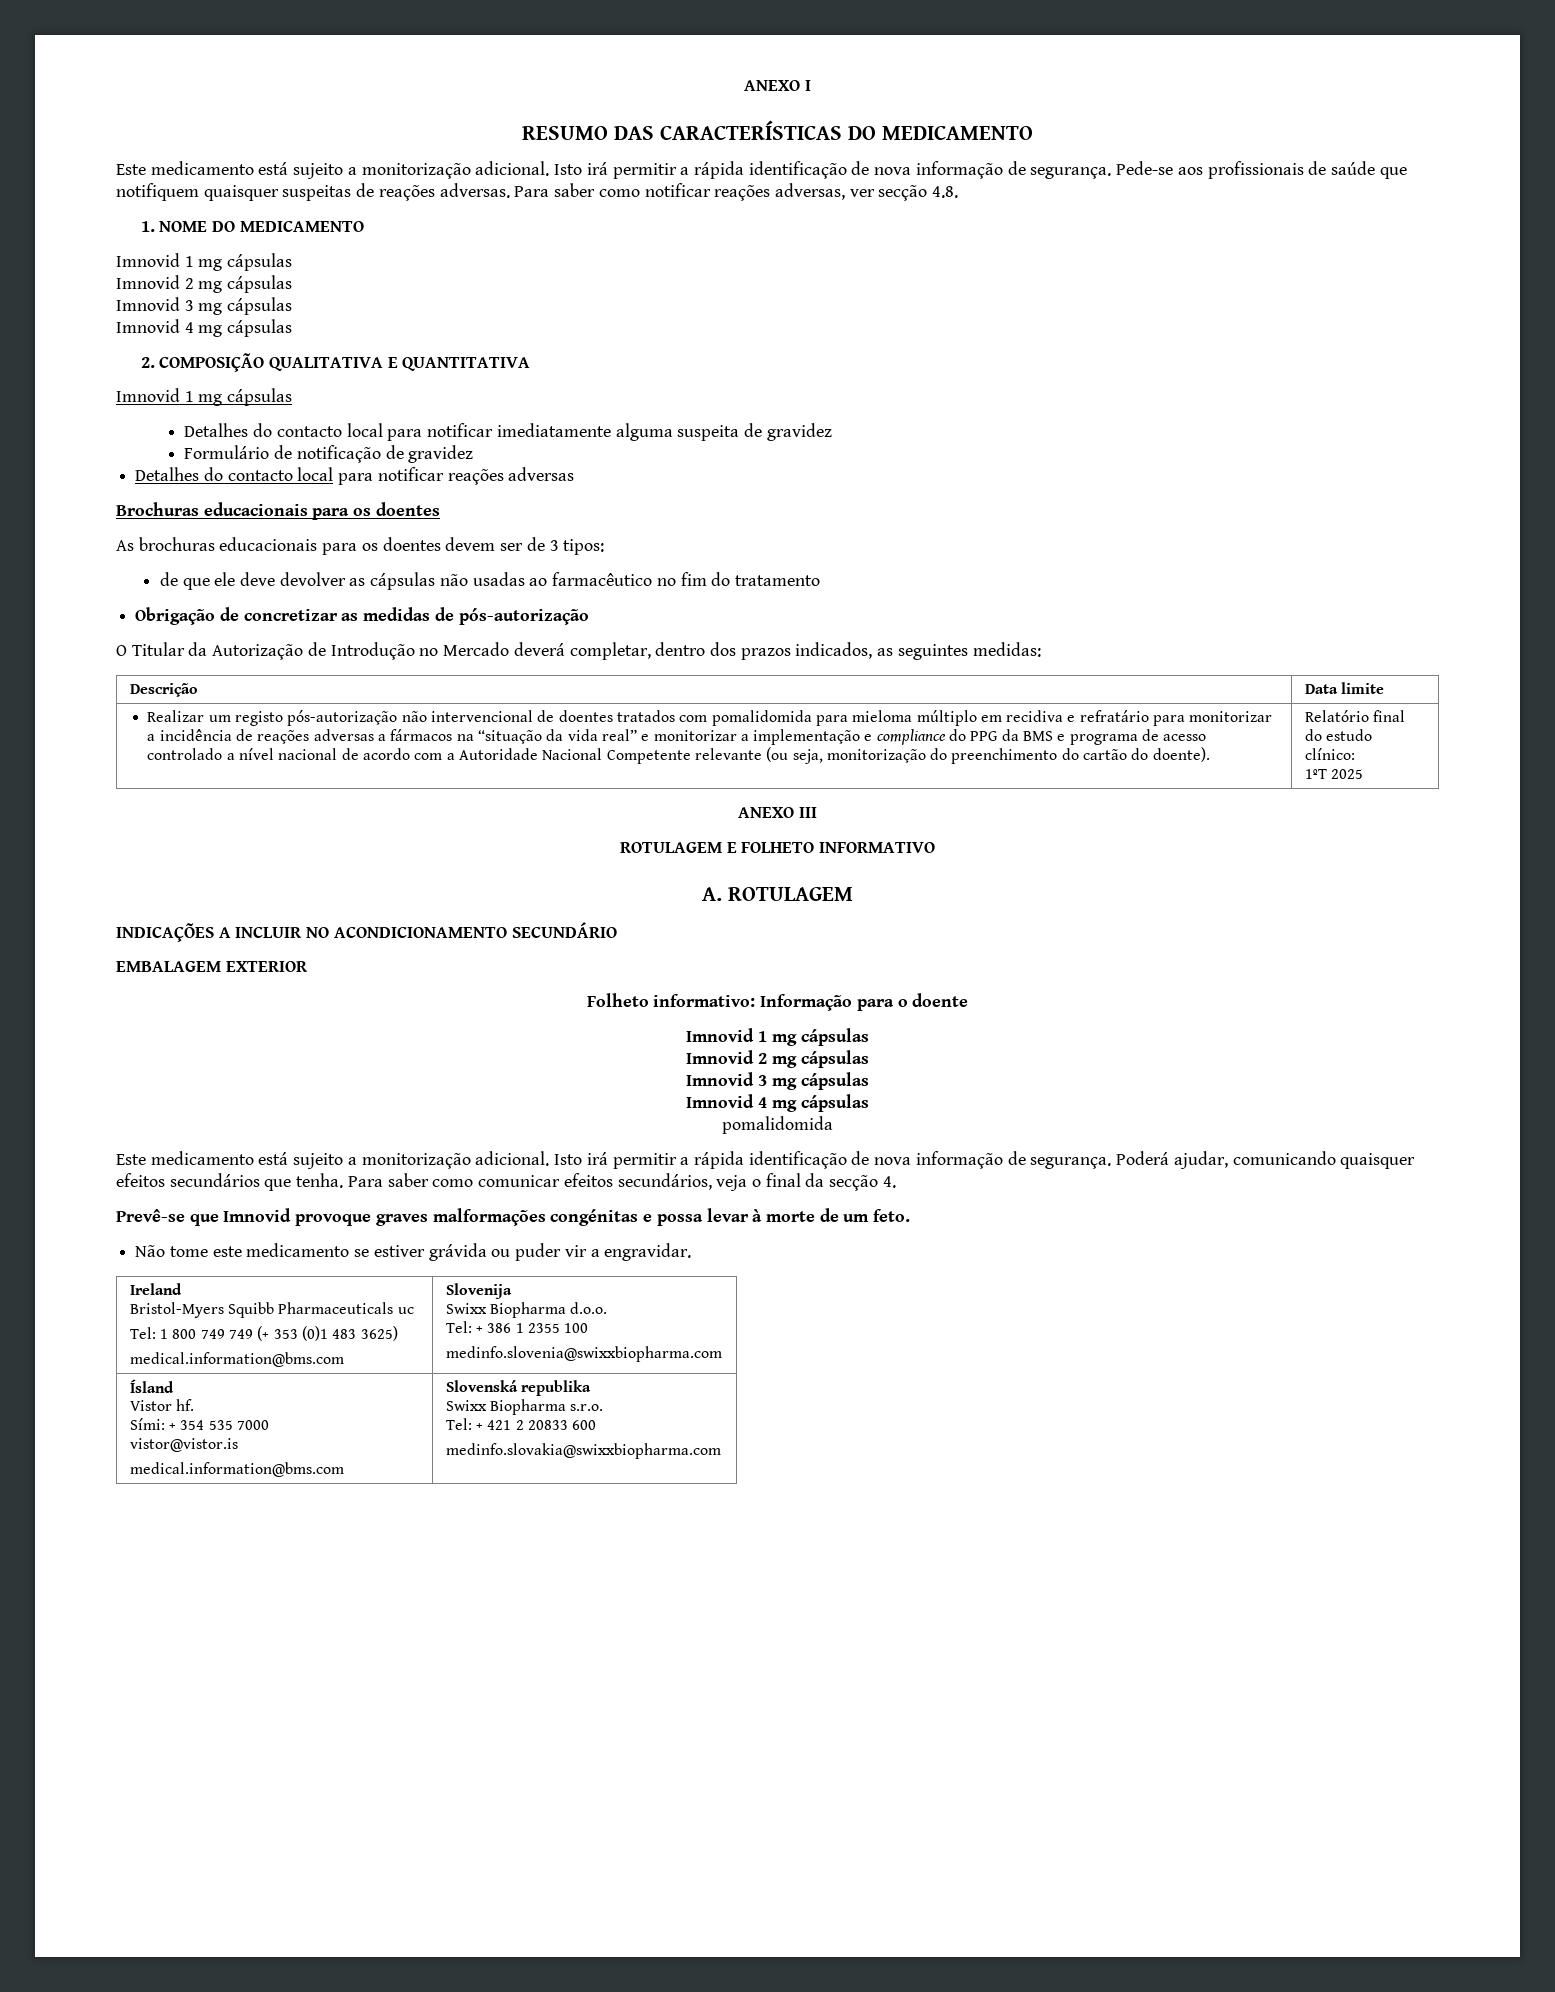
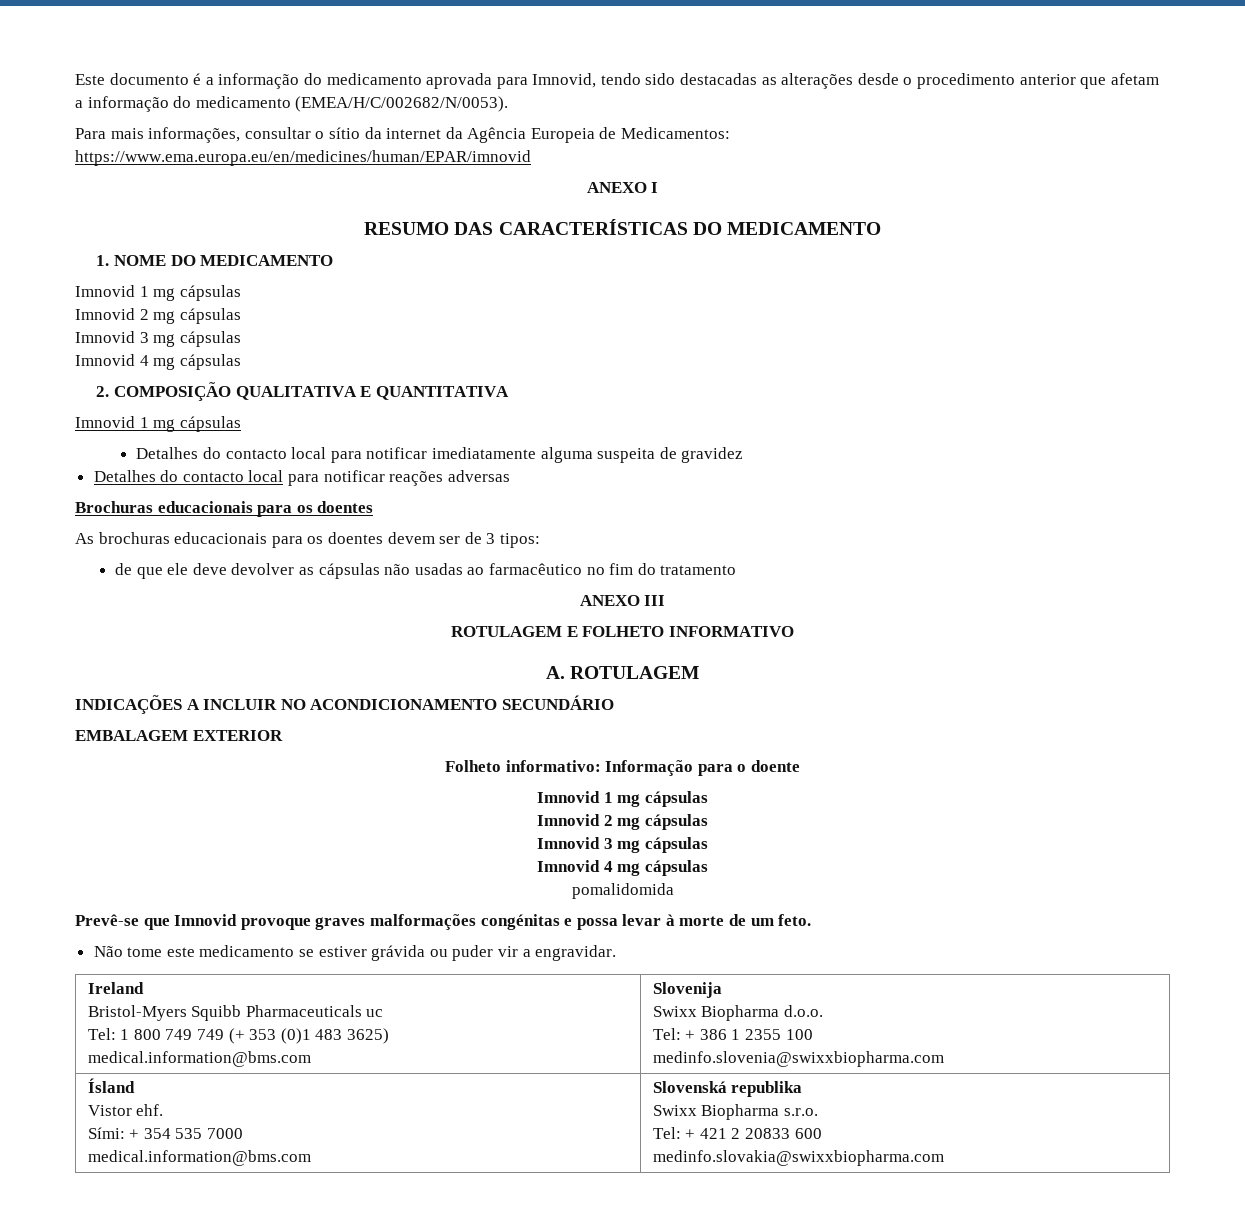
(744, 85) none -> [75,73,1159,89] [75,96,509,112] [75,127,731,143] [75,150,531,166] Este documento é a informação do medicamento aprovada para Imnovid, tendo sido destacadas as alterações desde o procedimento anterior que afetam a informação do medicamento (EMEA/H/C/002682/N/0053). // Para mais informações, consultar o sítio da internet da Agência Europeia de Medicamentos: https://www.ema.europa.eu/en/medicines/human/EPAR/imnovid //
[116,161,1407,179] [116,183,959,201] // Este medicamento está sujeito a monitorização adicional. Isto irá permitir a rápida identificação de nova informação de segurança. Pede-se aos profissionais de saúde que notifiquem quaisquer suspeitas de reações adversas. Para saber como notificar reações adversas, ver secção 4.8. -> (882, 228) none
[184,445,474,463] // Formulário de notificação de gravidez -> (744, 455) none
[135,607,589,625] [116,642,1041,660] [129,683,198,697] [1304,682,1385,694] [147,710,1273,726] [147,729,1207,745] [147,747,1210,764] [1304,710,1406,722] [1304,729,1373,741] [1304,748,1355,760] [1304,769,1364,779] // Obrigação de concretizar as medidas de pós-autorização // O Titular da Autorização de Introdução no Mercado deverá completar, dentro dos prazos indicados, as seguintes medidas: // Descrição | Data limite // Realizar um registo pós-autorização não intervencional de doentes tratados com pomalidomida para mieloma múltiplo em recidiva e refratário para monitorizar a incidência de reações adversas a fármacos na “situação da vida real” e monitorizar a implementação e compliance do PPG da BMS e programa de acesso controlado a nível nacional de acordo com a Autoridade Nacional Competente relevante (ou seja, monitorização do preenchimento do cartão do doente). | Relatório final do estudo clínico: // 1ºT 2025 -> (737, 570) none
[116,1151,1416,1169] [116,1173,896,1191] // Este medicamento está sujeito a monitorização adicional. Isto irá permitir a rápida identificação de nova informação de segurança. Poderá ajudar, comunicando quaisquer efeitos secundários que tenha. Para saber como comunicar efeitos secundários, veja o final da secção 4. -> (674, 891) none
[176,1399,195,1411] hf. -> [136,1104,164,1116] ehf.
[129,1438,238,1452] // vistor@vistor.is -> (244, 1133) none

